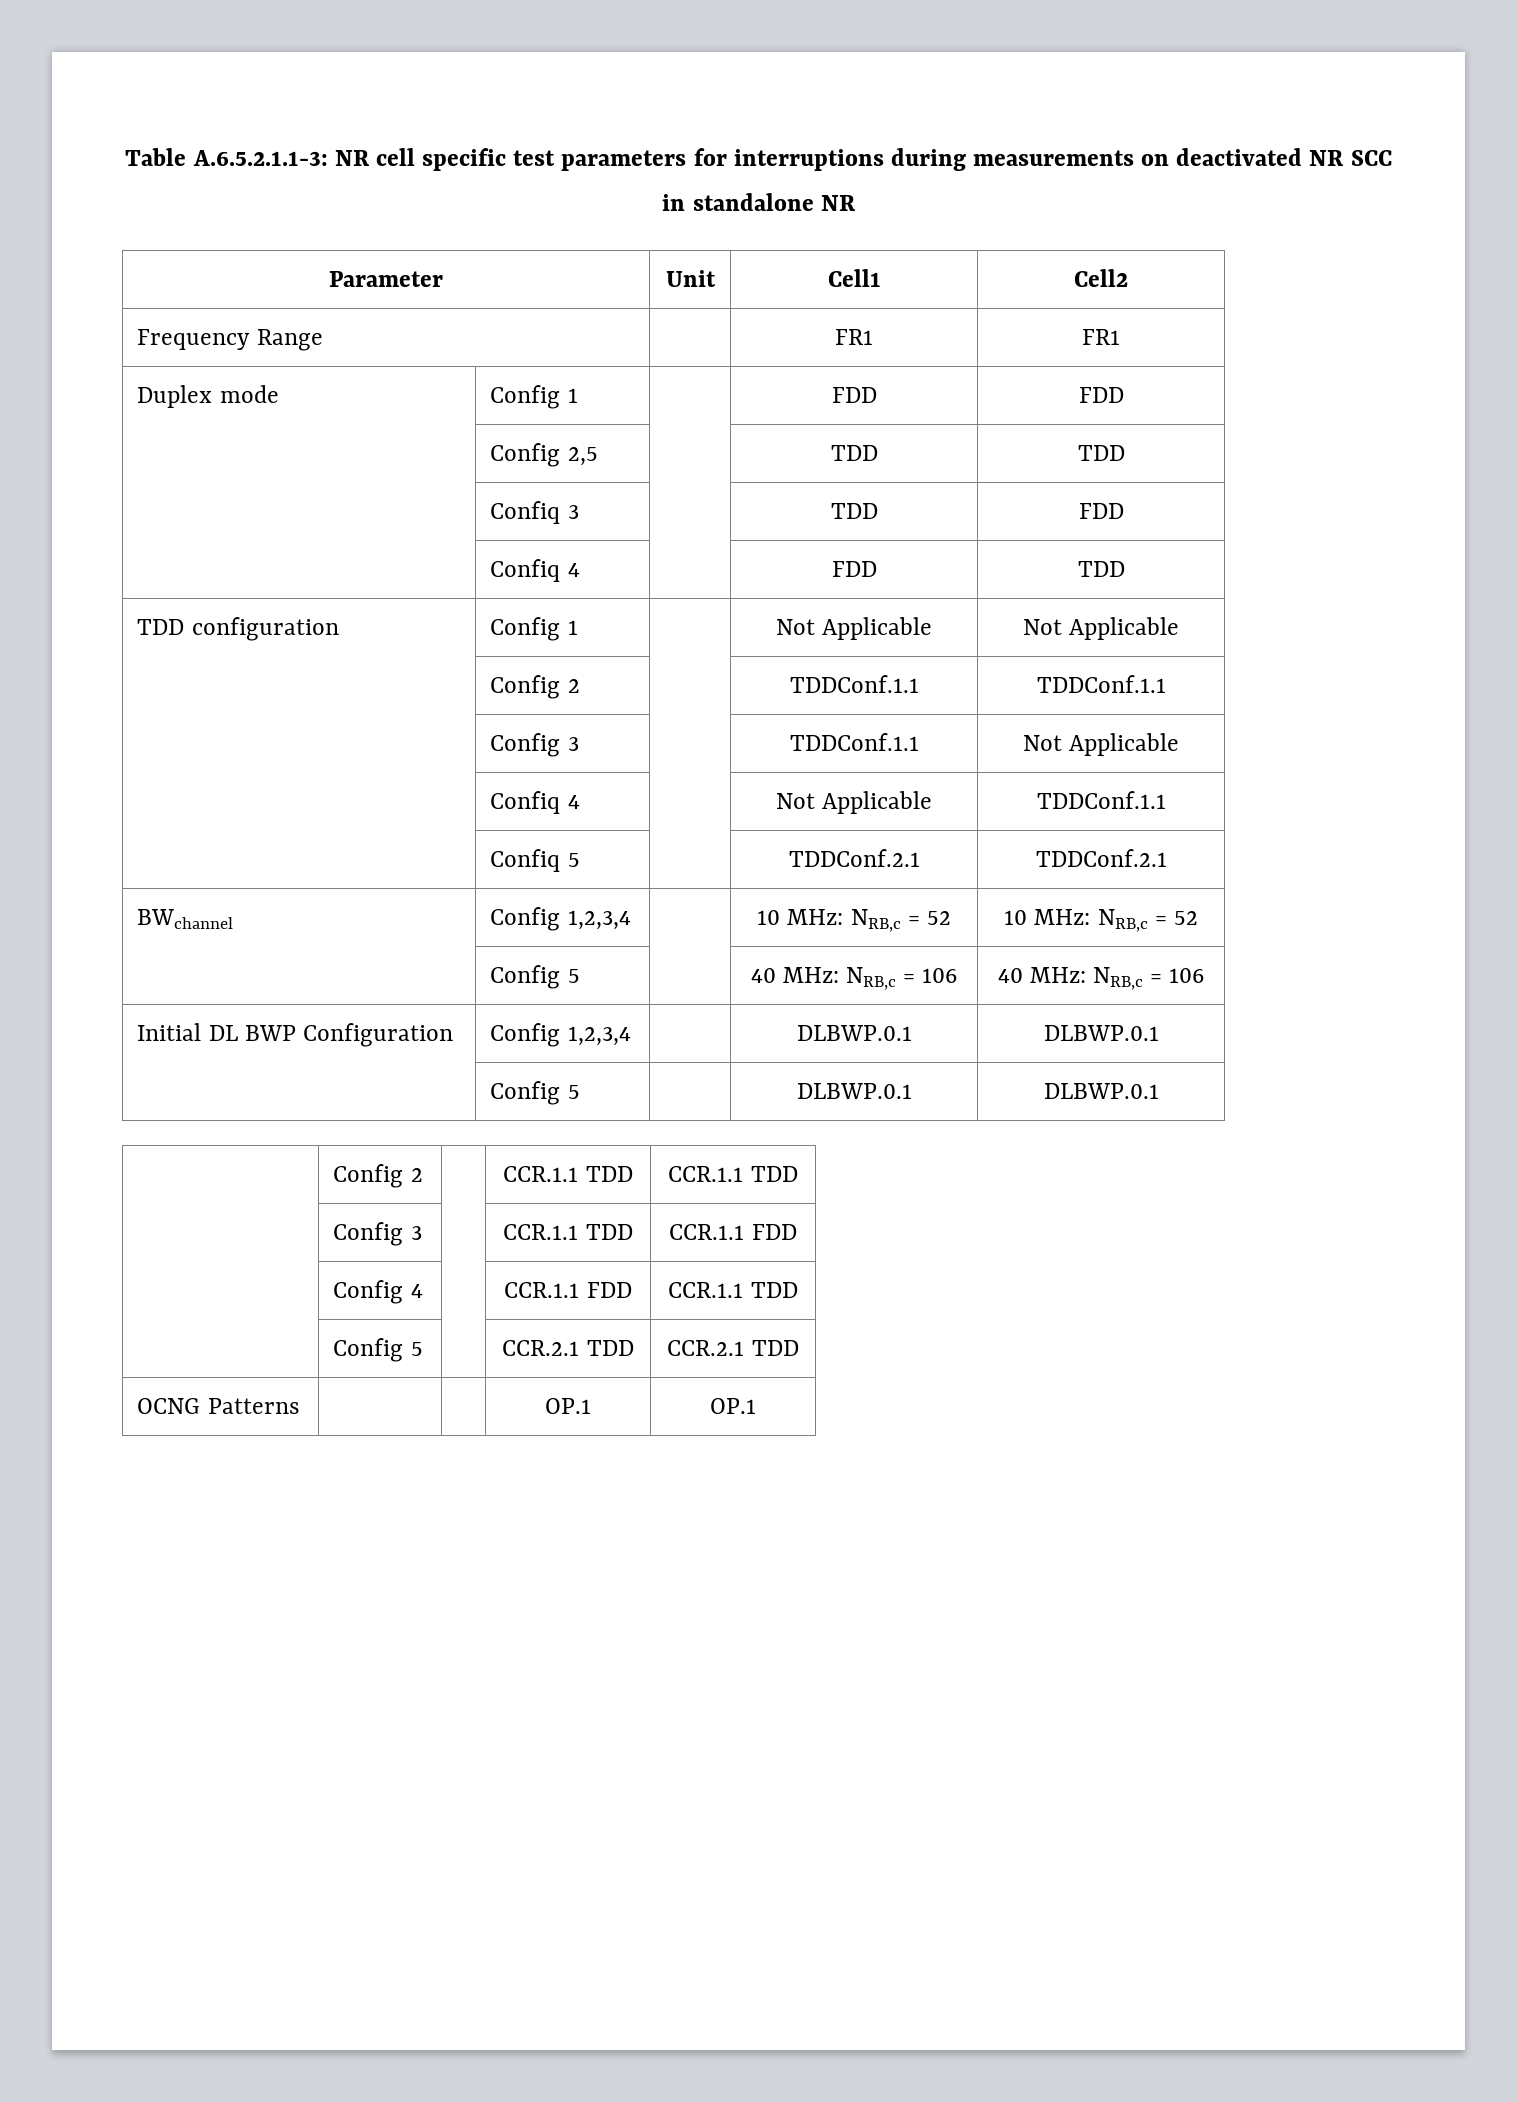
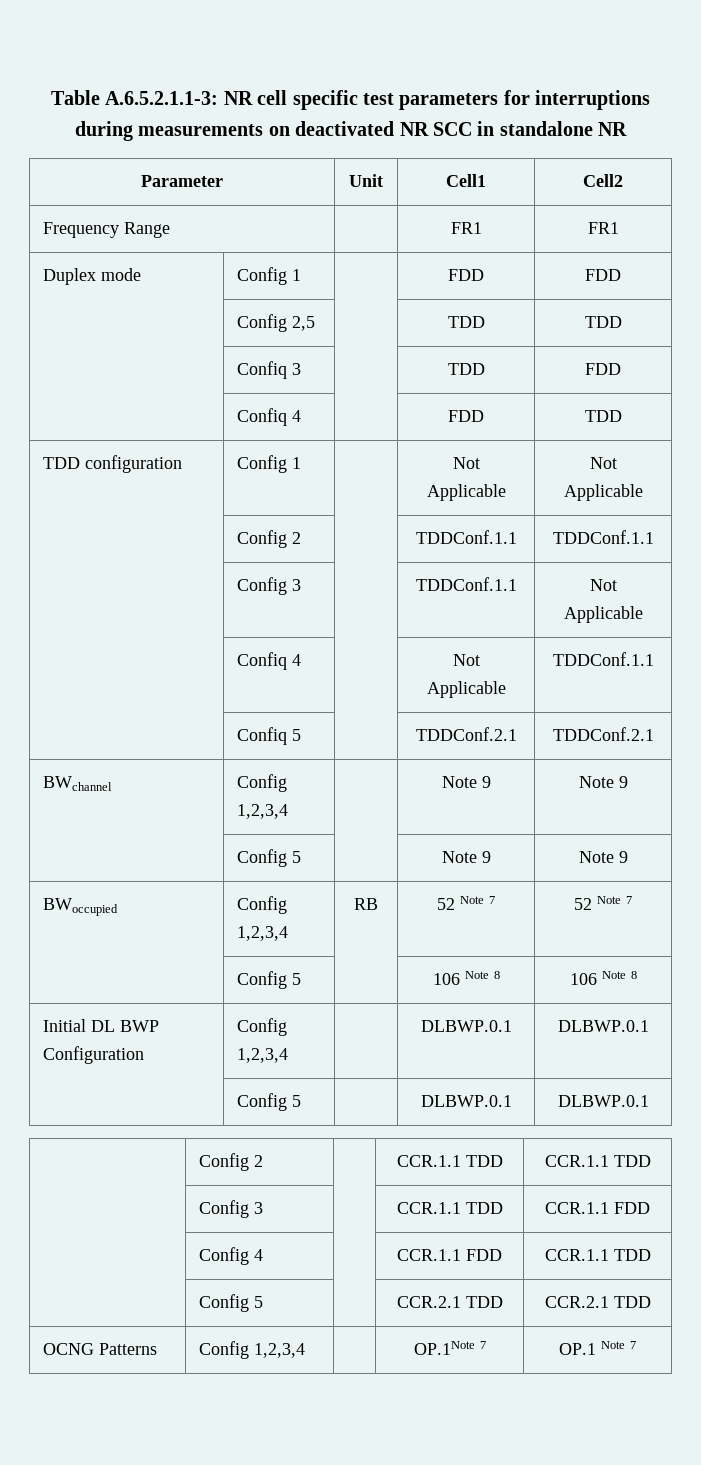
[757,909,951,932] [1004,909,1198,932] [490,965,580,989] [750,967,958,990] [997,967,1205,990] 10 MHz: NRB,c = 52 | 10 MHz: NRB,c = 52 // | Config 5 | | 40 MHz: NRB,c = 106 | 40 MHz: NRB,c = 106 -> [441,776,491,788] [578,776,628,788] [237,849,302,867] [441,851,491,863] [578,851,628,863] [43,898,119,916] [237,896,288,914] [237,926,289,941] [354,898,378,910] [437,896,495,910] [574,896,632,910] [237,971,302,989] [432,971,500,985] [569,971,637,985] Note 9 | Note 9 // | Config 5 | | Note 9 | Note 9 // BWoccupied | Config 1,2,3,4 | RB | 52 Note 7 | 52 Note 7 // | Config 5 | | 106 Note 8 | 106 Note 8
[545,1398,591,1414] [710,1398,756,1414] | | OP.1 | OP.1 -> [199,1341,306,1359] [413,1341,486,1355] [559,1341,636,1355] Config 1,2,3,4 | | OP.1Note 7 | OP.1 Note 7

